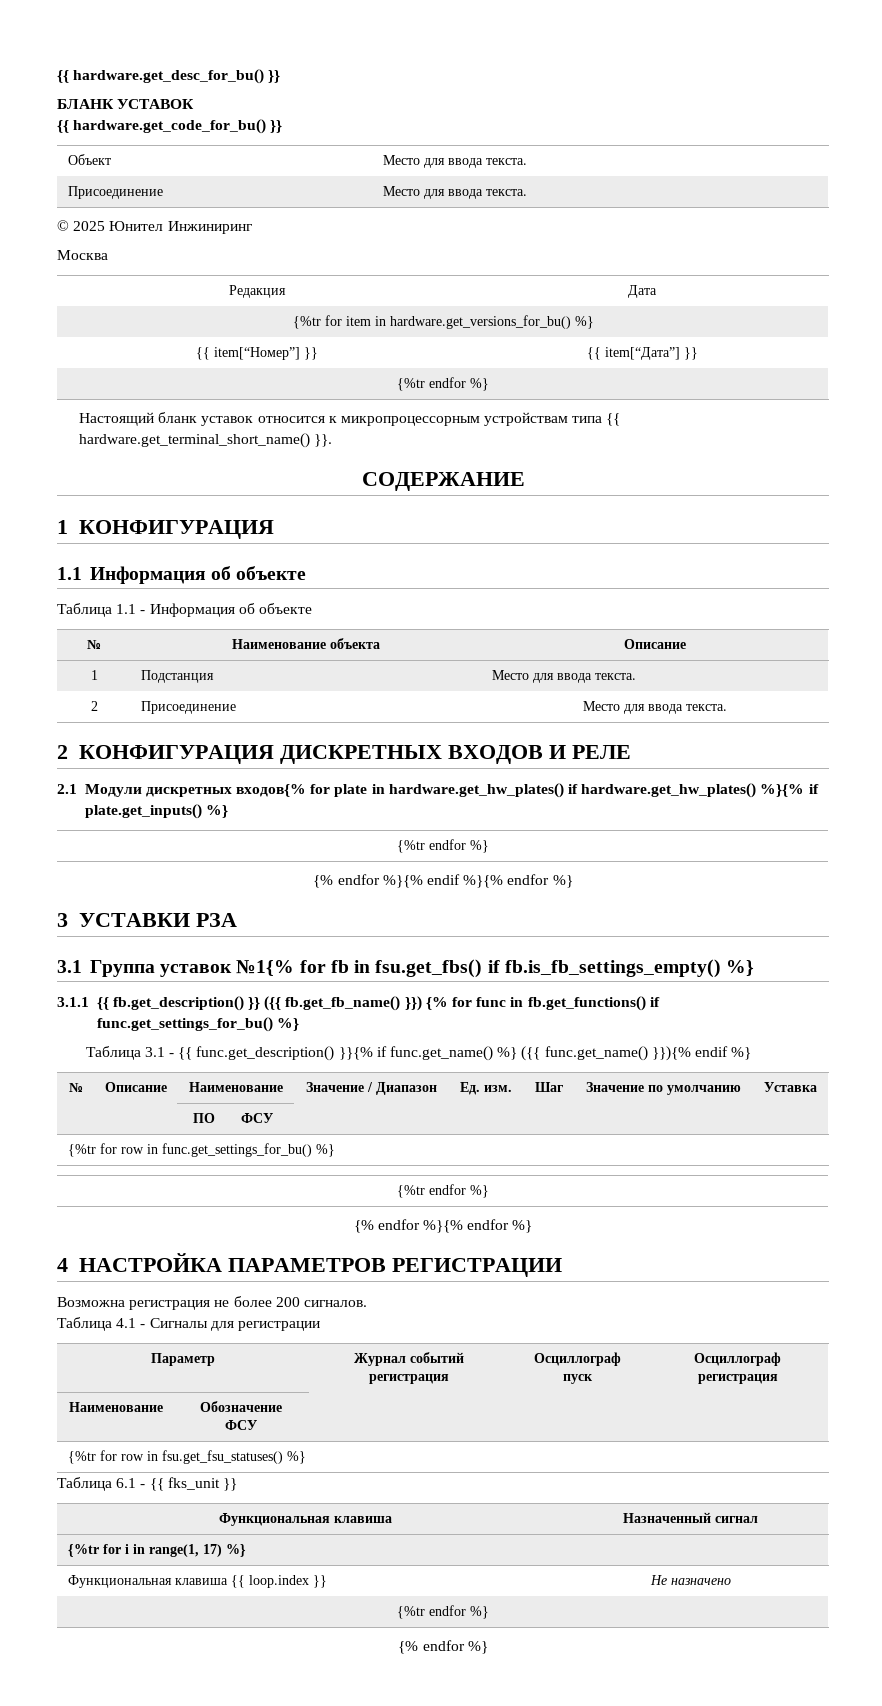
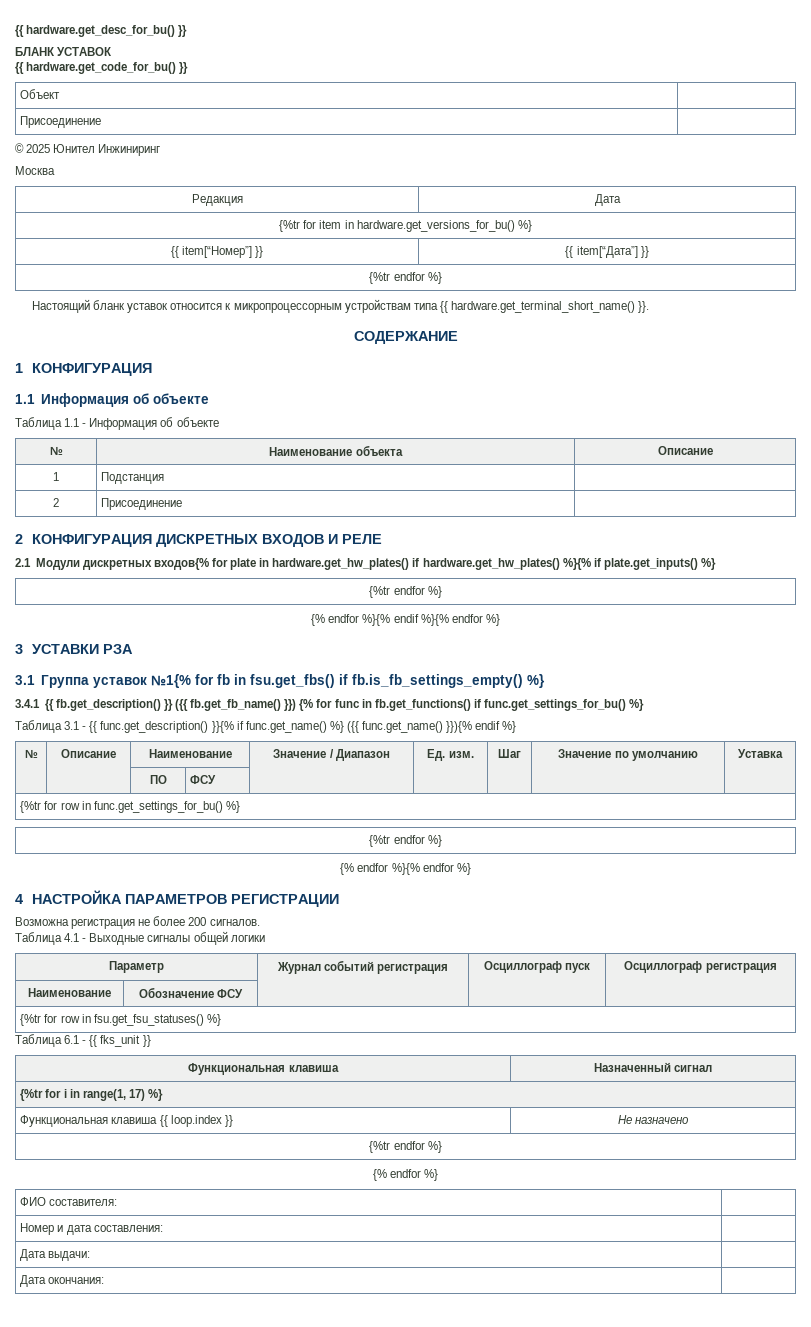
[382,155,527,168] [67,186,163,199] [382,186,527,199] Место для ввода текста. // Присоединение | Место для ввода текста. -> [20,116,102,128] // Присоединение |
[491,670,636,683] [90,701,98,711] [140,701,236,714] [583,701,727,714] Место для ввода текста. // 2 | Присоединение | Место для ввода текста. -> [53,498,59,507] [101,498,183,510] // 2 | Присоединение |
[57,997,89,1007] 3.1.1 -> [15,699,40,708] 3.4.1
[149,1318,320,1331] Сигналы для регистрации -> [89,931,265,945] Выходные сигналы общей логики
(488, 1647) none -> [20,1197,118,1206] [20,1223,163,1235] [20,1249,91,1261] [20,1275,105,1287] // ФИО составителя: | // Номер и дата составления: | // Дата выдачи: | // Дата окончания: |

